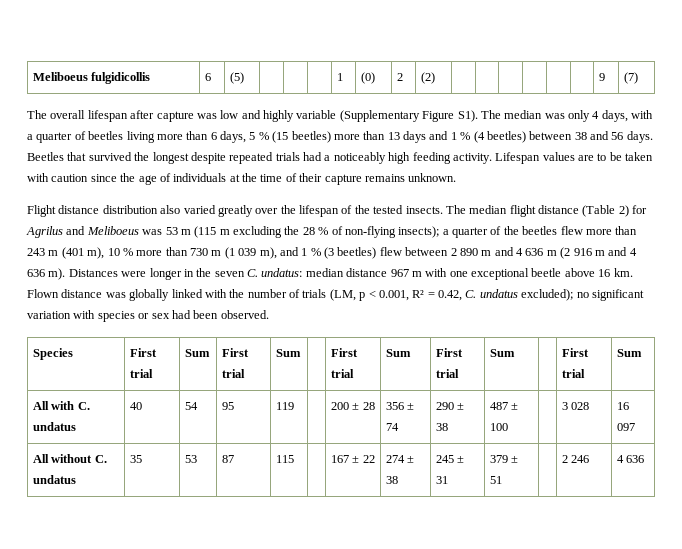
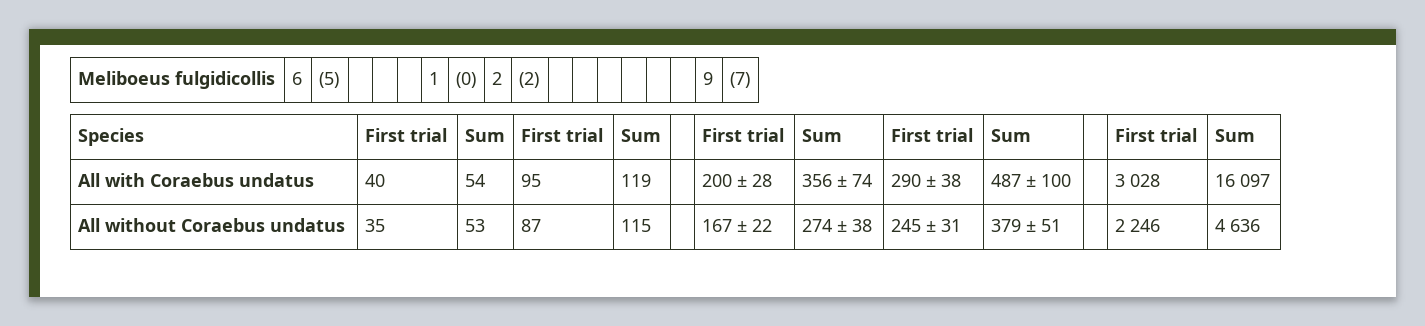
[27,110,654,122] [27,131,653,143] [27,152,654,164] [27,173,457,185] [27,205,648,217] [26,226,638,238] [27,247,637,259] [27,268,633,280] [27,289,644,301] [27,310,269,322] // The overall lifespan after capture was low and highly variable (Supplementary Figure S1). The median was only 4 days, with a quarter of beetles living more than 6 days, 5 % (15 beetles) more than 13 days and 1 % (4 beetles) between 38 and 56 days. Beetles that survived the longest despite repeated trials had a noticeably high feeding activity. Lifespan values are to be taken with caution since the age of individuals at the time of their capture remains unknown. // Flight distance distribution also varied greatly over the lifespan of the tested insects. The median flight distance (Table 2) for Agrilus and Meliboeus was 53 m (115 m excluding the 28 % of non-flying insects); a quarter of the beetles flew more than 243 m (401 m), 10 % more than 730 m (1 039 m), and 1 % (3 beetles) flew between 2 890 m and 4 636 m (2 916 m and 4 636 m). Distances were longer in the seven C. undatus: median distance 967 m with one exceptional beetle above 16 km. Flown distance was globally linked with the number of trials (LM, p < 0.001, R² = 0.42, C. undatus excluded); no significant variation with species or sex had been observed. -> (750, 80) none
[77,402,90,410] C. -> [149,173,234,187] Coraebus
[94,455,107,463] C. -> [180,218,265,232] Coraebus

